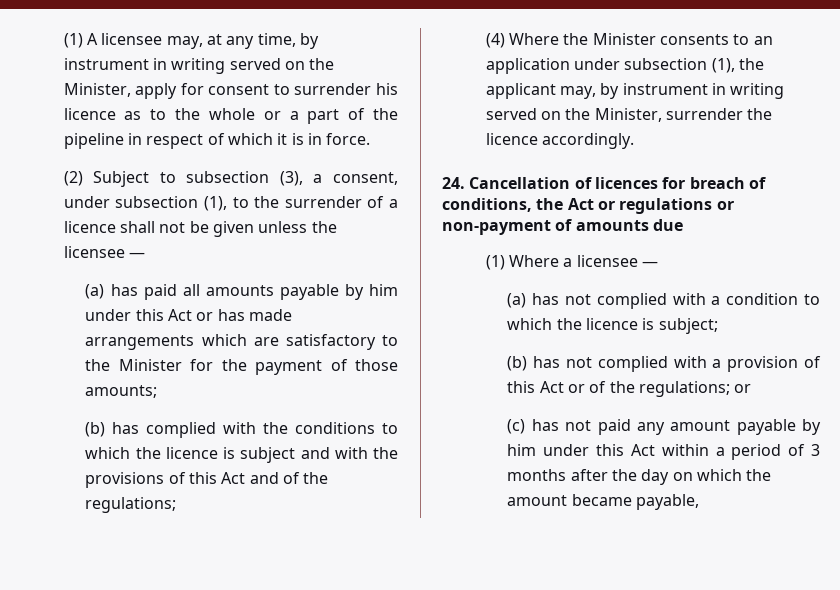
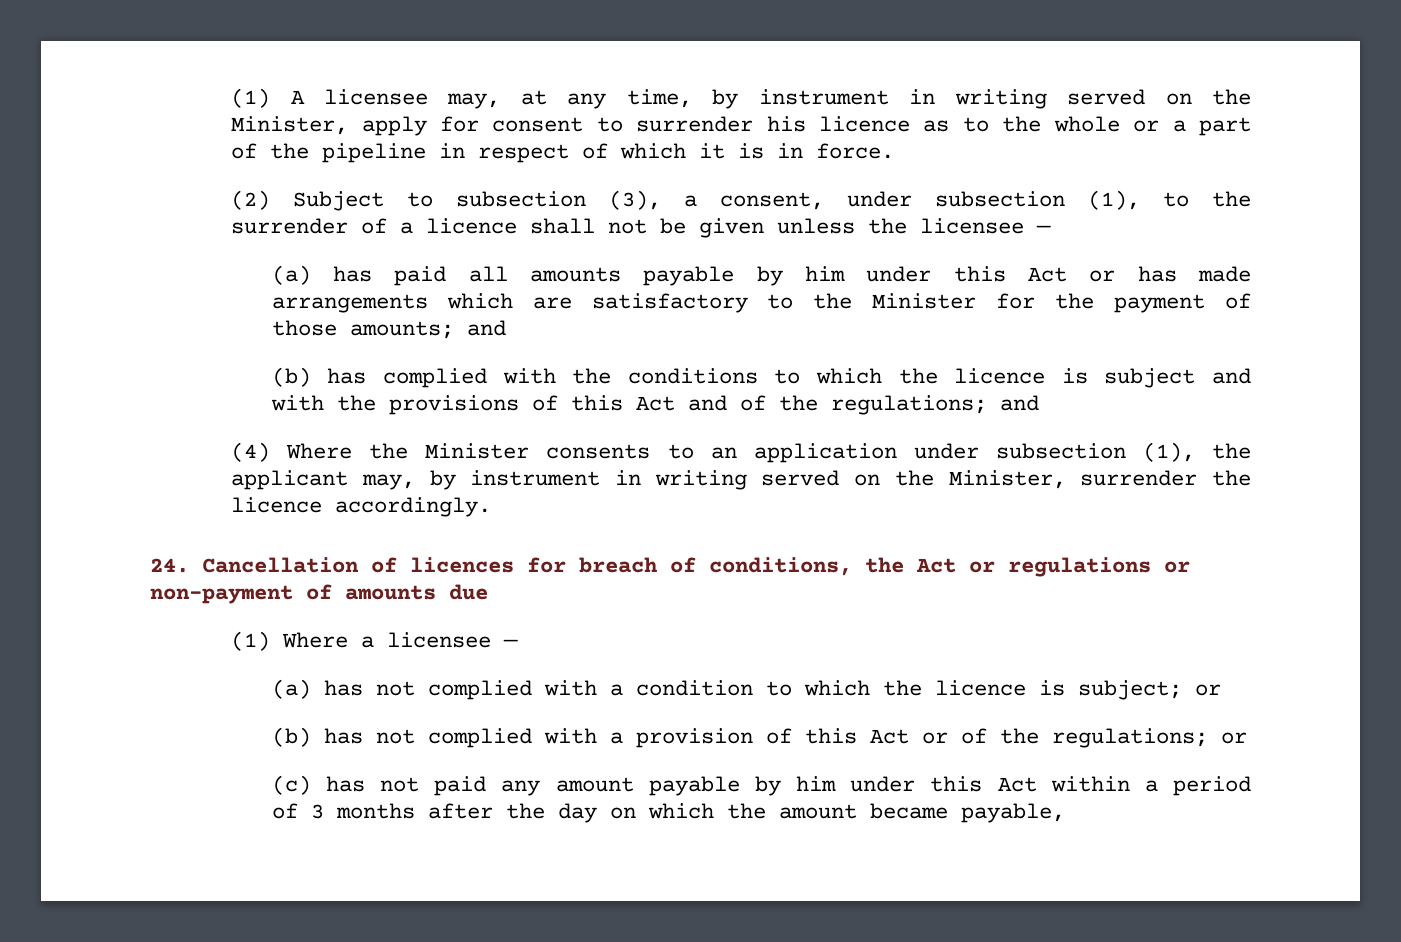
(158, 391) none -> [466,320,506,336] and
(177, 505) none -> [999,395,1039,411] and
(718, 326) none -> [1194,684,1221,696] or

